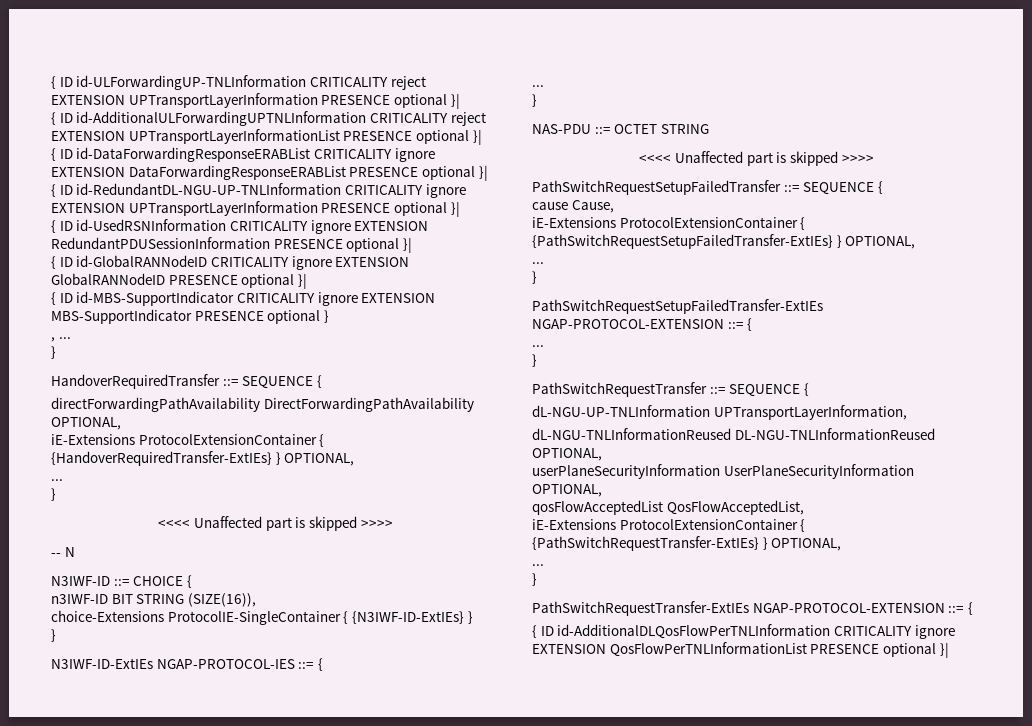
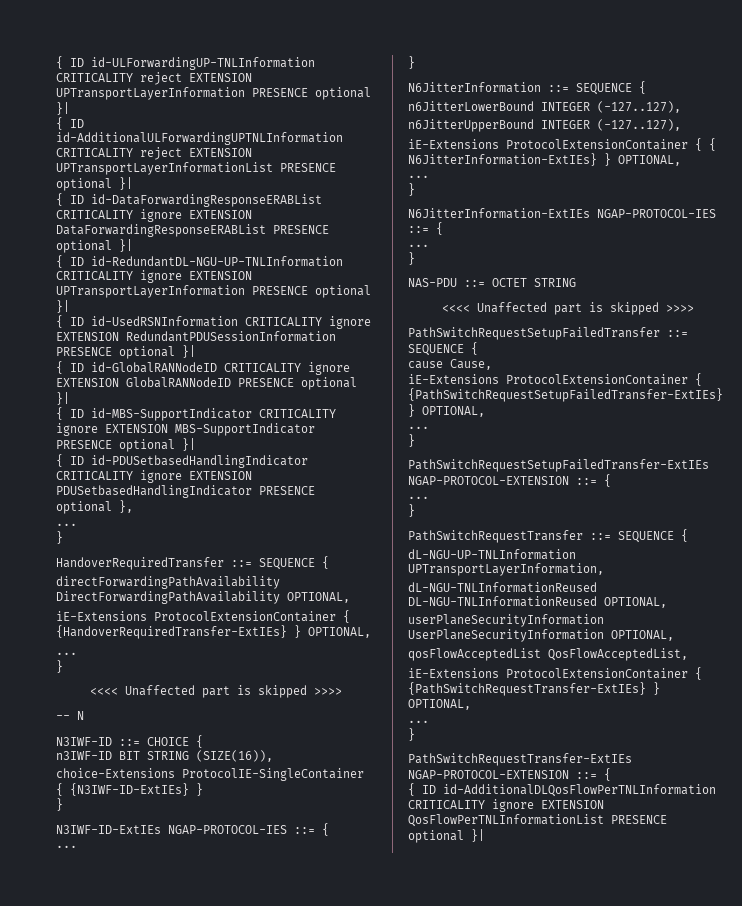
[323,310,329,323] [51,337,55,342] } // , -> [182,438,196,451] [56,454,308,468] [56,470,252,483] [56,485,315,498] [56,500,133,514] }| // { ID id-PDUSetbasedHandlingIndicator CRITICALITY ignore EXTENSION PDUSetbasedHandlingIndicator PRESENCE optional }, //
(537, 100) none -> [408,81,646,95] [408,101,681,113] [408,119,681,132] [408,138,716,151] [408,153,681,166] [408,175,429,178] [408,183,415,196] [408,208,716,219] [408,222,443,235] [408,244,429,247] [408,252,415,265] // N6JitterInformation ::= SEQUENCE { // n6JitterLowerBound INTEGER (-127..127), // n6JitterUpperBound INTEGER (-127..127), // iE-Extensions ProtocolExtensionContainer { { N6JitterInformation-ExtIEs} } OPTIONAL, // ... // } // N6JitterInformation-ExtIEs NGAP-PROTOCOL-IES ::= { // ... // }

